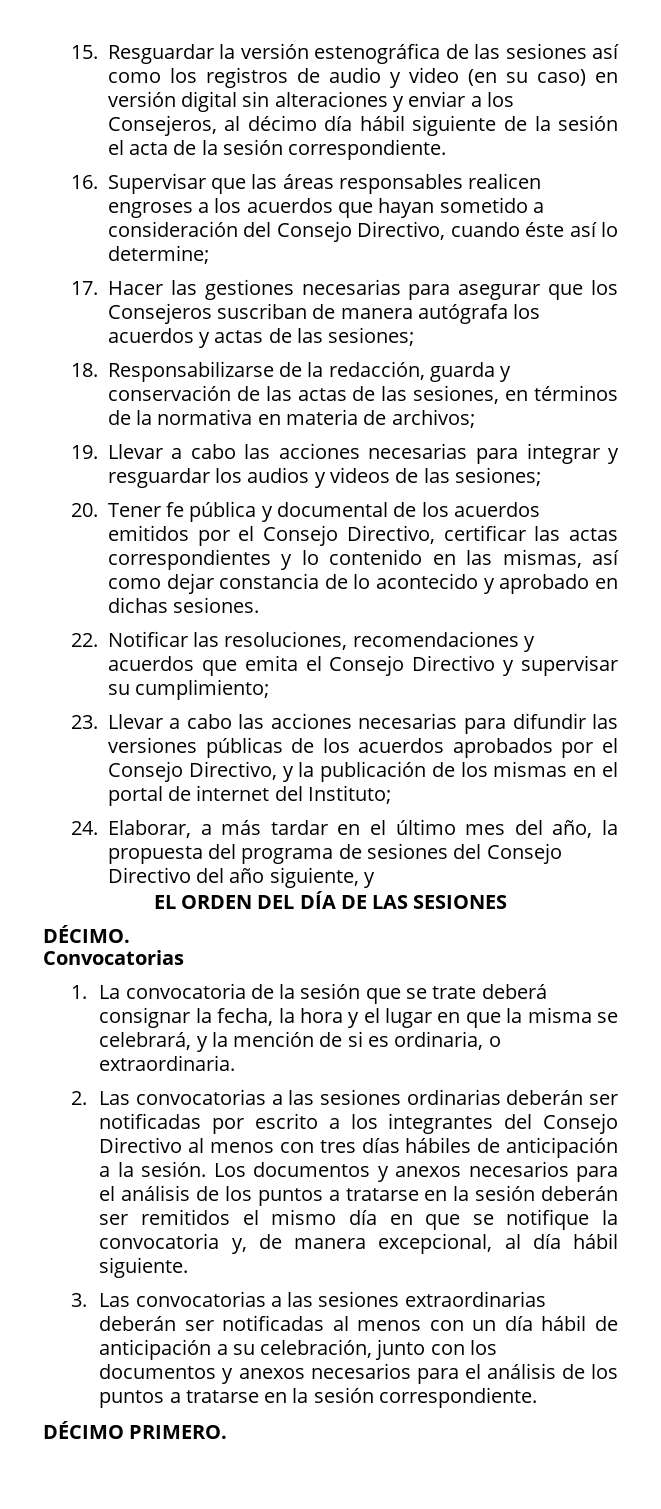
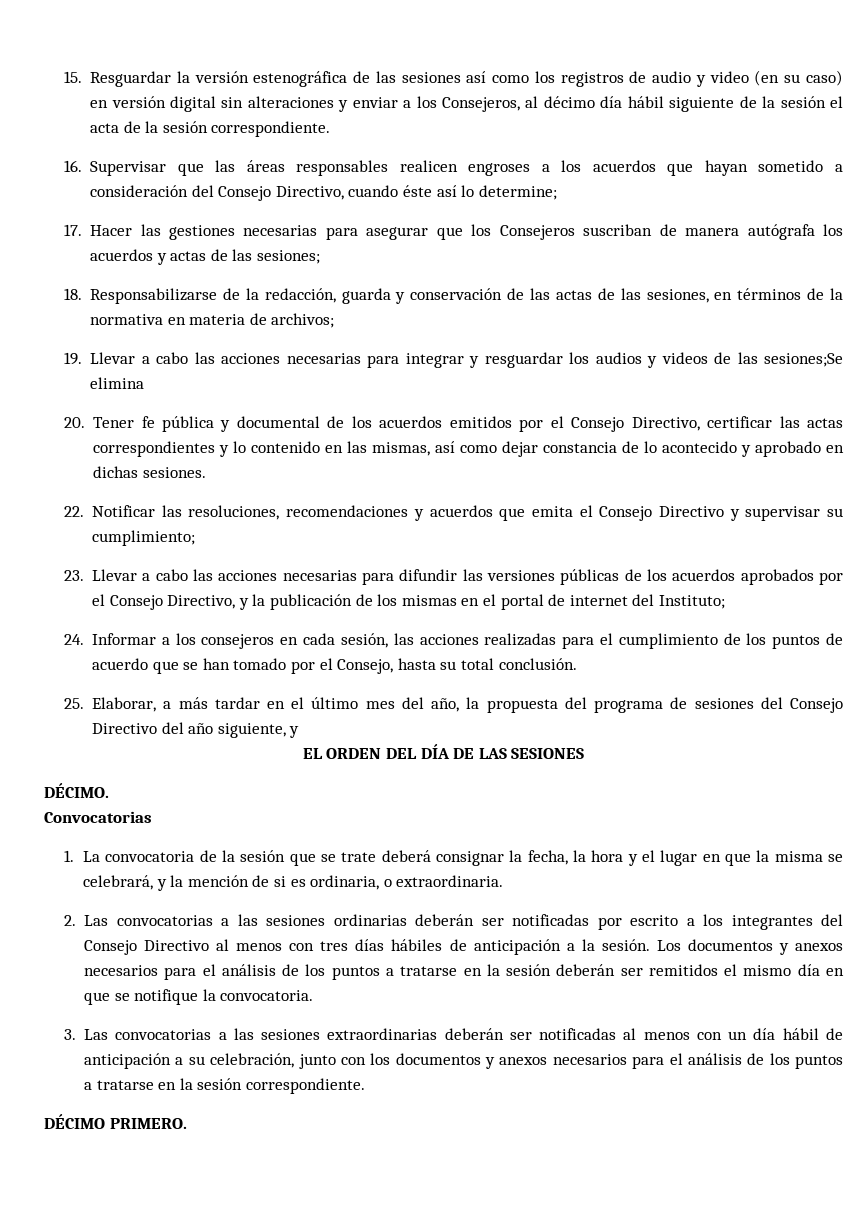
[454,467,541,486] sesiones; -> [763,353,843,367] [90,377,145,389] sesiones;Se elimina
(99, 828) none -> [92,633,843,649] [92,658,577,674] [63,698,84,709] Informar a los consejeros en cada sesión, las acciones realizadas para el cumplimiento de los puntos de acuerdo que se han tomado por el Consejo, hasta su total conclusión. // 25.
[99,1233,618,1254] [99,1257,189,1278] convocatoria y, de manera excepcional, al día hábil siguiente. -> [220,990,314,1001] convocatoria.

